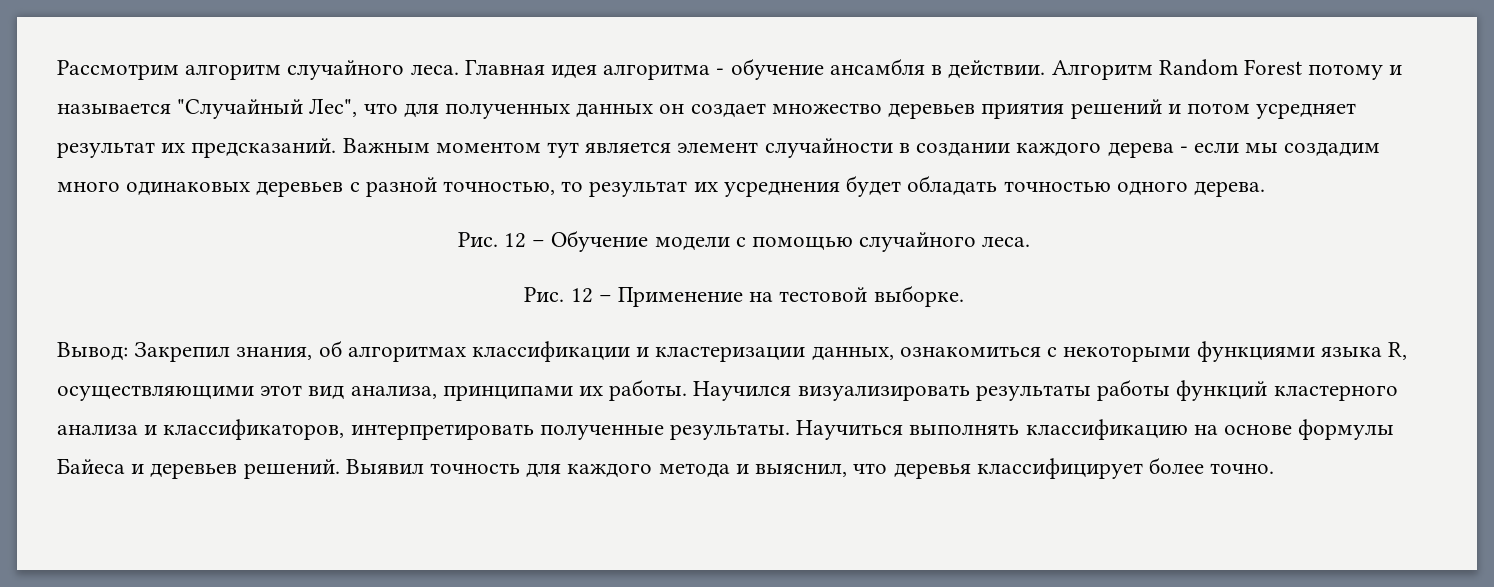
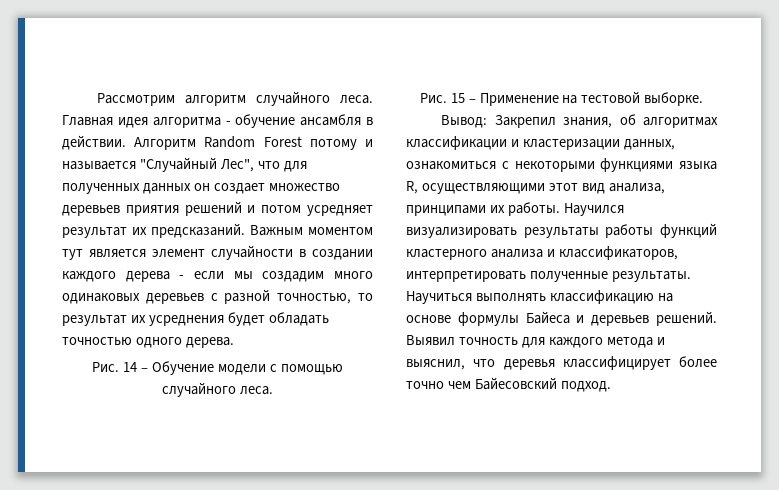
[503,233,526,248] 12 -> [123,362,138,372] 14
[570,288,593,303] 12 -> [450,93,465,103] 15
[1210,463,1275,474] точно. -> [406,377,611,392] точно чем Байесовский подход.

